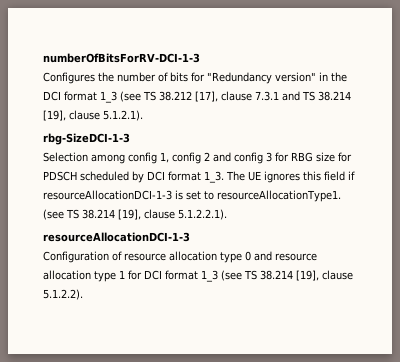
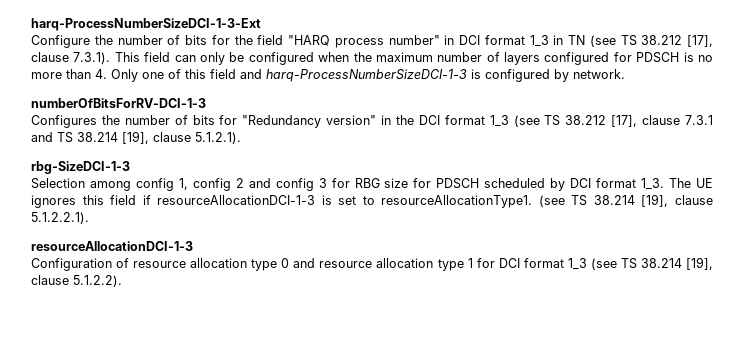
(43, 58) none -> [31,18,261,31] [31,35,713,48] [31,52,714,65] [31,69,625,82] harq-ProcessNumberSizeDCI-1-3-Ext // Configure the number of bits for the field "HARQ process number" in DCI format 1_3 in TN (see TS 38.212 [17], clause 7.3.1). This field can only be configured when the maximum number of layers configured for PDSCH is no more than 4. Only one of this field and harq-ProcessNumberSizeDCI-1-3 is configured by network. //

